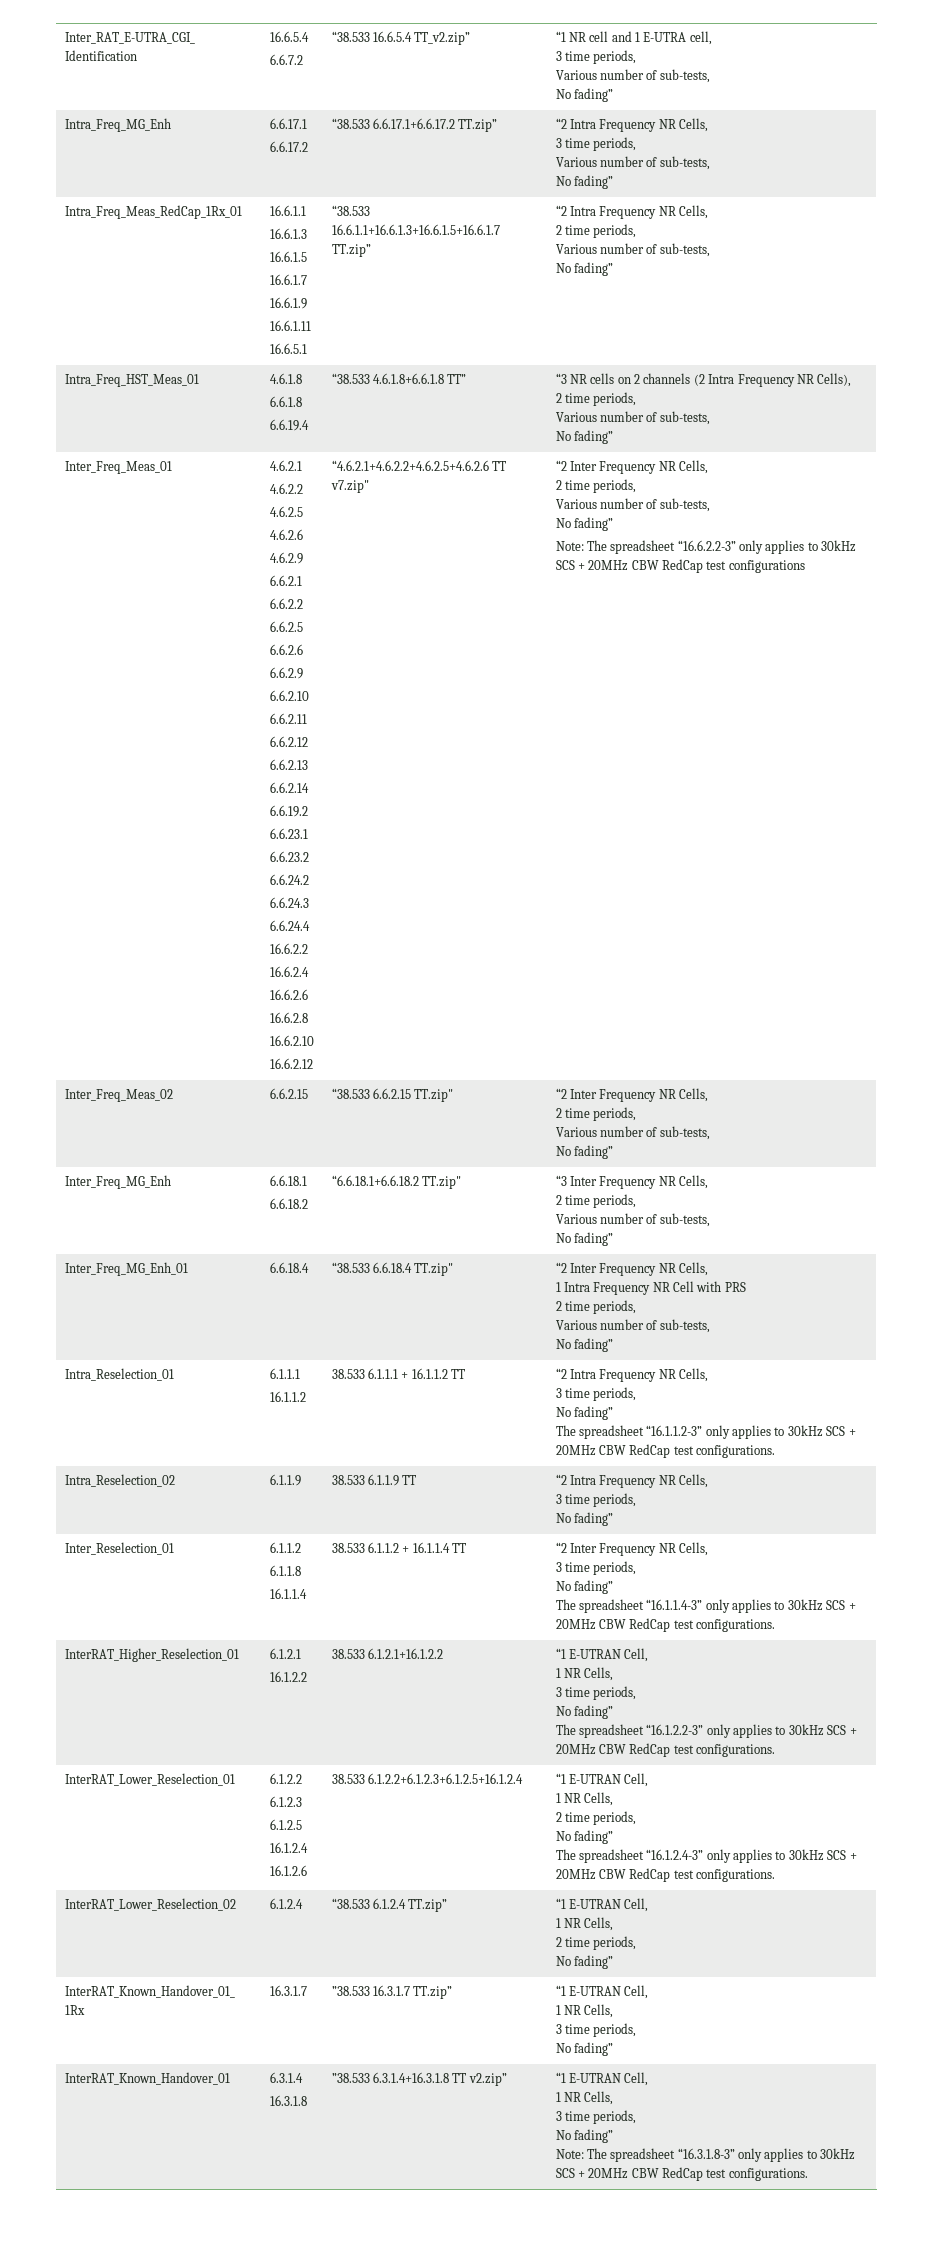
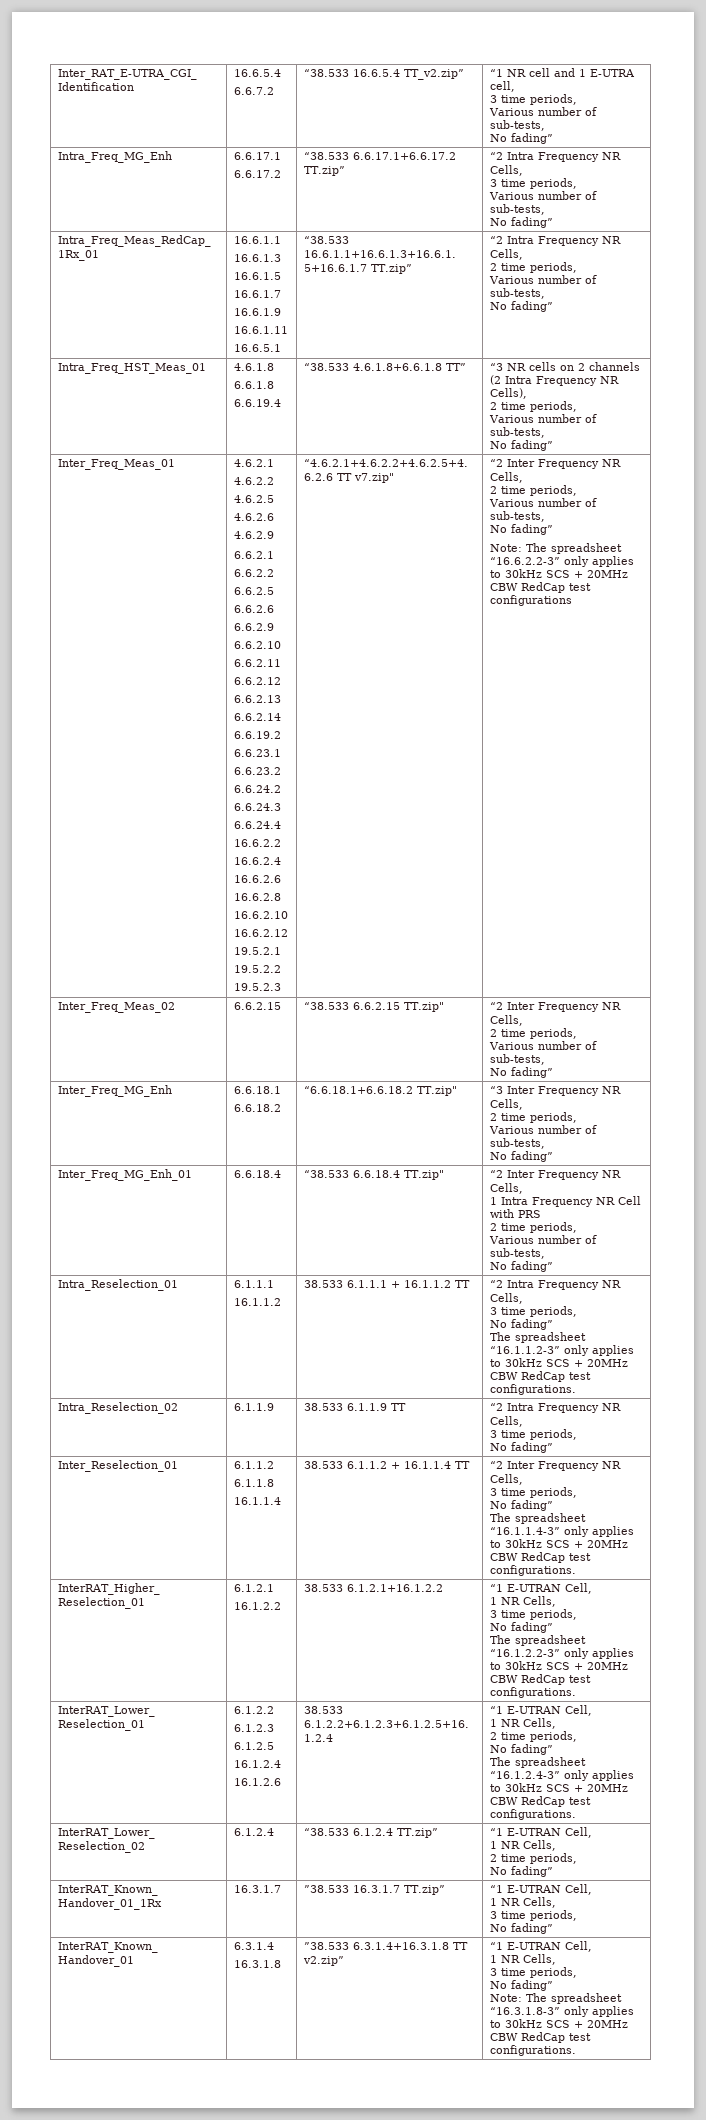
(313, 1063) none -> [233,947,281,955] [233,965,281,973] [233,983,281,991] // 19.5.2.1 // 19.5.2.2 // 19.5.2.3

